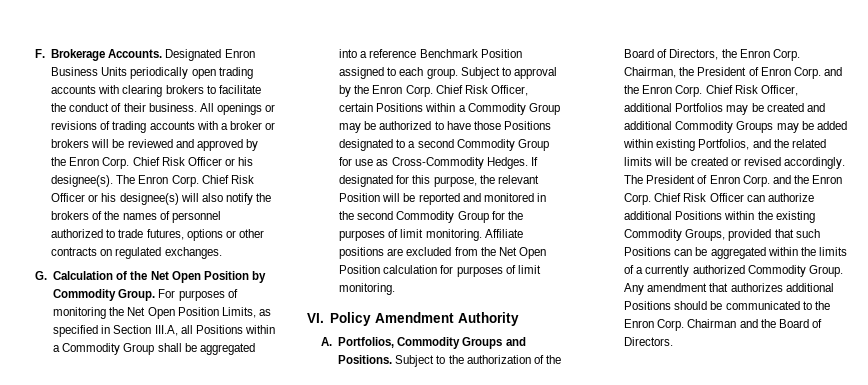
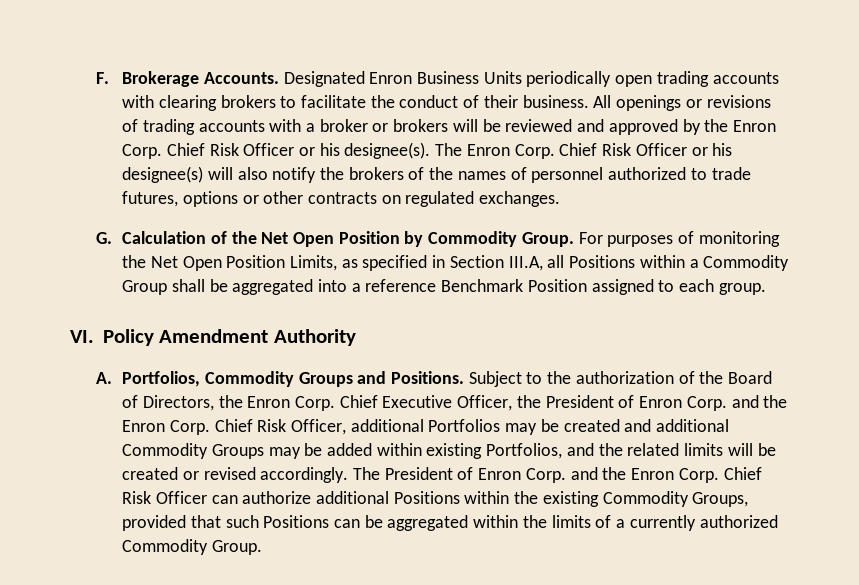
[460,67,557,79] [339,85,528,97] [339,103,560,115] [339,121,551,133] [339,139,549,151] [339,157,538,169] [339,175,539,187] [339,193,546,205] [339,211,523,223] [339,229,523,241] [339,247,546,259] [339,265,541,277] [339,283,396,295] Subject to approval by the Enron Corp. Chief Risk Officer, certain Positions within a Commodity Group may be authorized to have those Positions designated to a second Commodity Group for use as Cross-Commodity Hedges. If designated for this purpose, the relevant Position will be reported and monitored in the second Commodity Group for the purposes of limit monitoring. Affiliate positions are excluded from the Net Open Position calculation for purposes of limit monitoring. -> (766, 289) none
[624,67,677,78] Chairman, -> [339,395,513,411] Chief Executive Officer,
[624,283,834,295] [624,301,830,310] [624,319,822,331] [624,337,674,346] Any amendment that authorizes additional Positions should be communicated to the Enron Corp. Chairman and the Board of Directors. -> (262, 547) none

